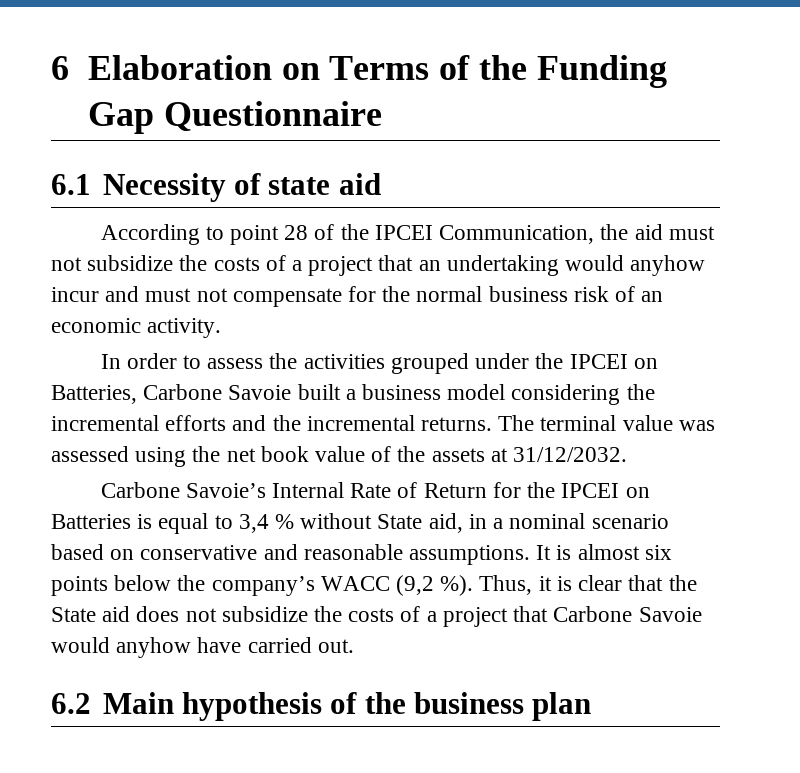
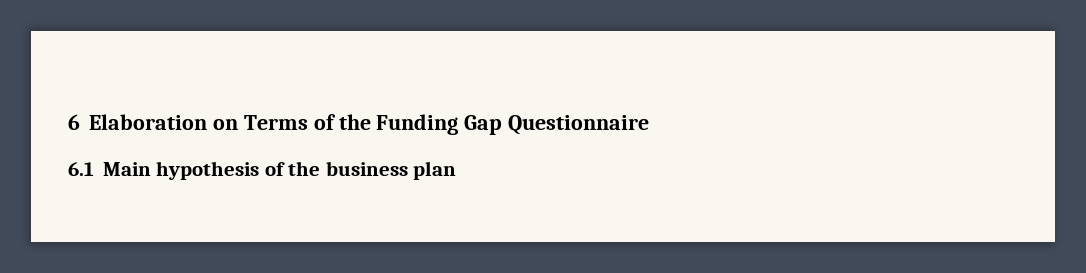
[102,173,381,202] [100,224,715,245] [51,255,706,276] [51,286,664,307] [51,318,222,338] [100,353,658,374] [51,384,655,405] [51,415,715,431] [51,446,628,467] [100,482,650,498] [51,513,669,534] [51,544,672,565] [51,575,697,596] [51,606,702,627] [51,637,354,658] [51,693,91,714] Necessity of state aid // According to point 28 of the IPCEI Communication, the aid must not subsidize the costs of a project that an undertaking would anyhow incur and must not compensate for the normal business risk of an economic activity. // In order to assess the activities grouped under the IPCEI on Batteries, Carbone Savoie built a business model considering the incremental efforts and the incremental returns. The terminal value was assessed using the net book value of the assets at 31/12/2032. // Carbone Savoie’s Internal Rate of Return for the IPCEI on Batteries is equal to 3,4 % without State aid, in a nominal scenario based on conservative and reasonable assumptions. It is almost six points below the company’s WACC (9,2 %). Thus, it is clear that the State aid does not subsidize the costs of a project that Carbone Savoie would anyhow have carried out. // 6.2 -> (94, 169) none

